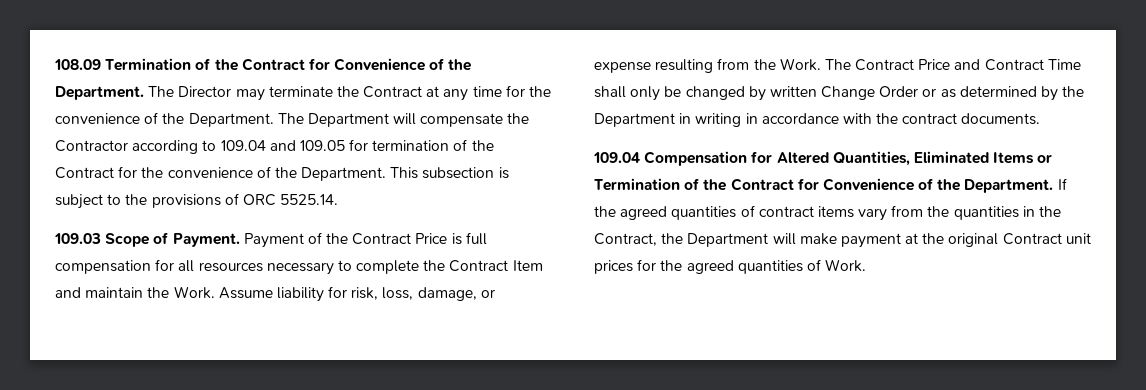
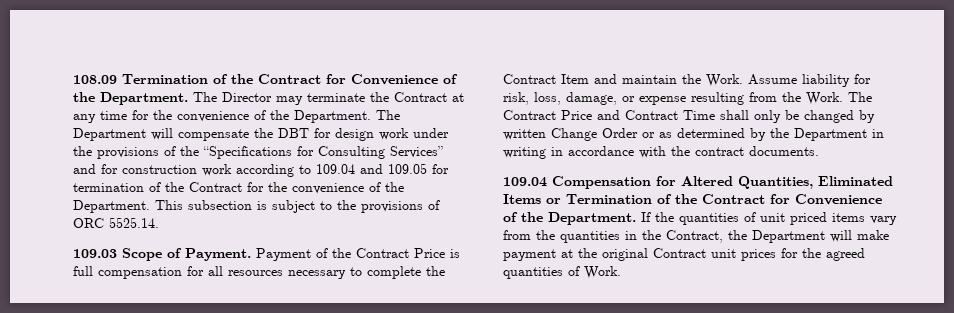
[55,140,128,152] Contractor -> [278,128,449,141] [73,146,443,159] [73,164,232,176] DBT for design work under the provisions of the “Specifications for Consulting Services” and for construction work
[620,205,814,220] agreed quantities of contract -> [679,212,827,225] quantities of unit priced

